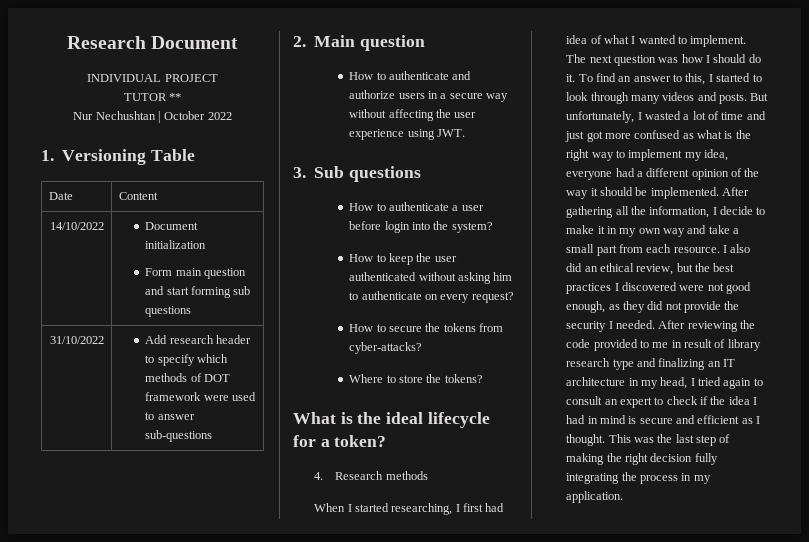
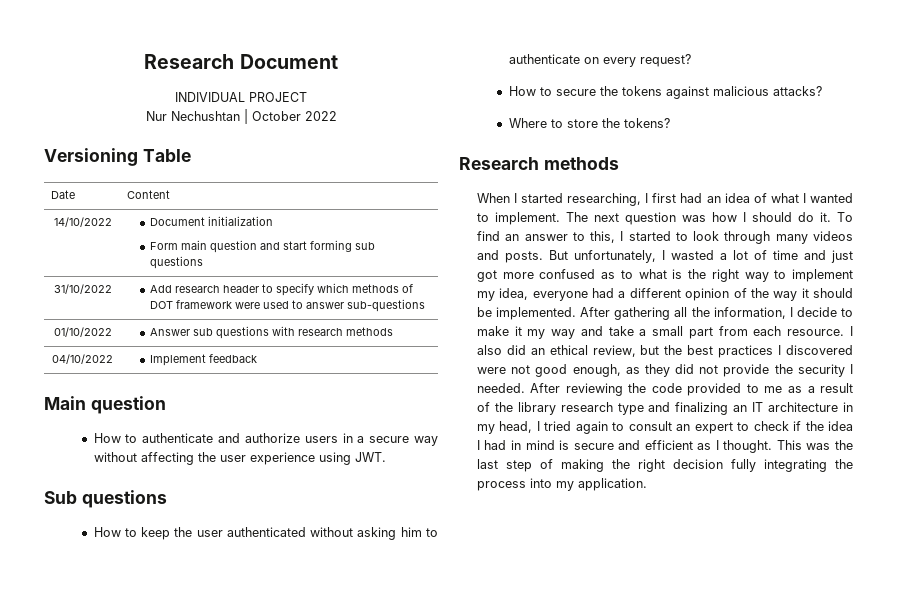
[123,93,182,101] // TUTOR ** -> (307, 97) none
[41,150,54,161] 1. -> (337, 116) none
[293,36,306,47] // 2. -> [53,327,112,337] [150,326,394,339] [52,354,113,364] [150,354,258,366] // 01/10/2022 | Answer sub questions with research methods // 04/10/2022 | Implement feedback //
[293,167,306,178] 3. -> (386, 457) none
[349,202,484,211] [349,221,493,233] // How to authenticate a user before login into the system? -> (167, 499) none
[479,323,504,332] [349,342,423,354] from cyber-attacks? -> [665,86,822,99] against malicious attacks?
[293,412,490,428] [293,435,387,447] [314,472,324,480] What is the ideal lifecycle for a token? // 4. -> (670, 123) none
(505, 507) none -> [706,196,721,203] an
(694, 136) none -> [620,270,633,279] to
[606,226,661,237] in my own -> [527,329,546,339] my
[671,340,682,348] in -> [787,386,815,393] as a
(726, 343) none -> [494,402,513,412] the
[681,473,692,481] in -> [529,478,552,488] into

